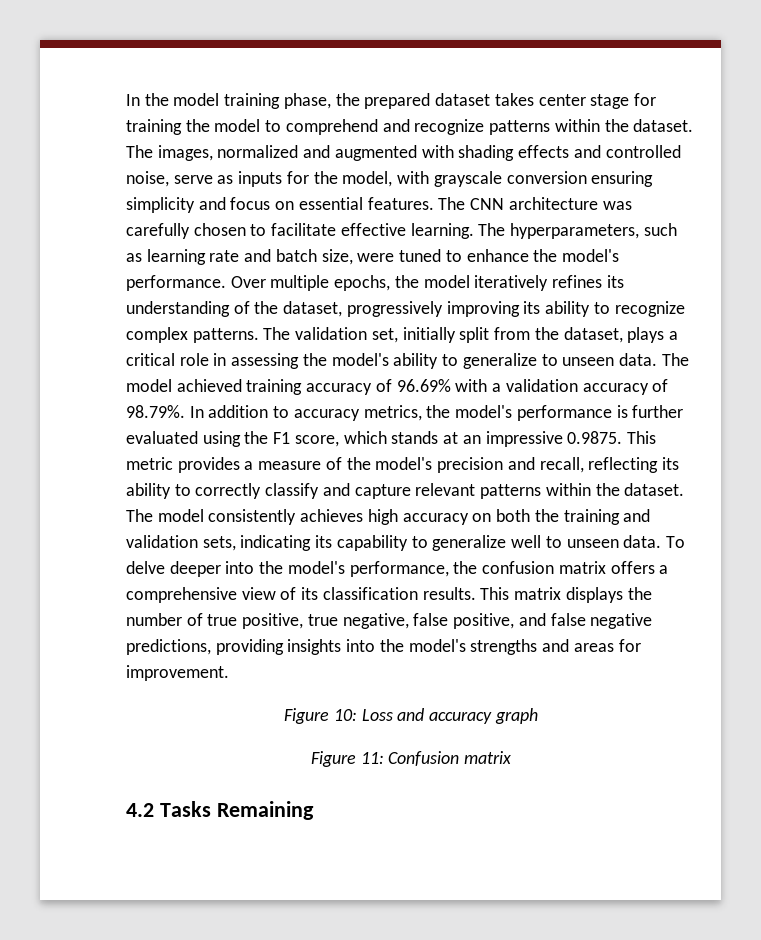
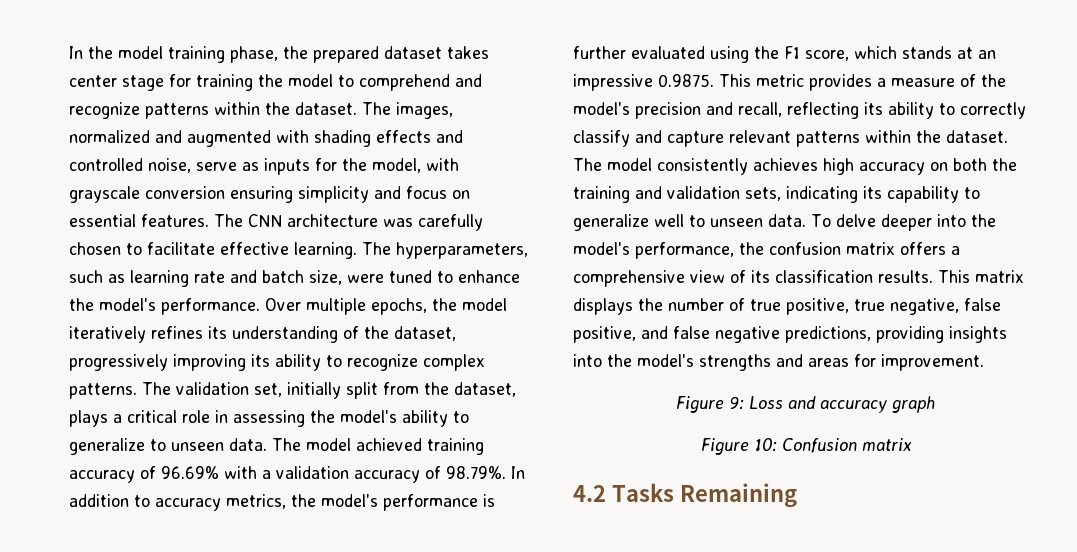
[333,709,357,721] 10: -> [729,396,744,410] 9:
[360,752,384,764] 11: -> [753,438,777,452] 10:

